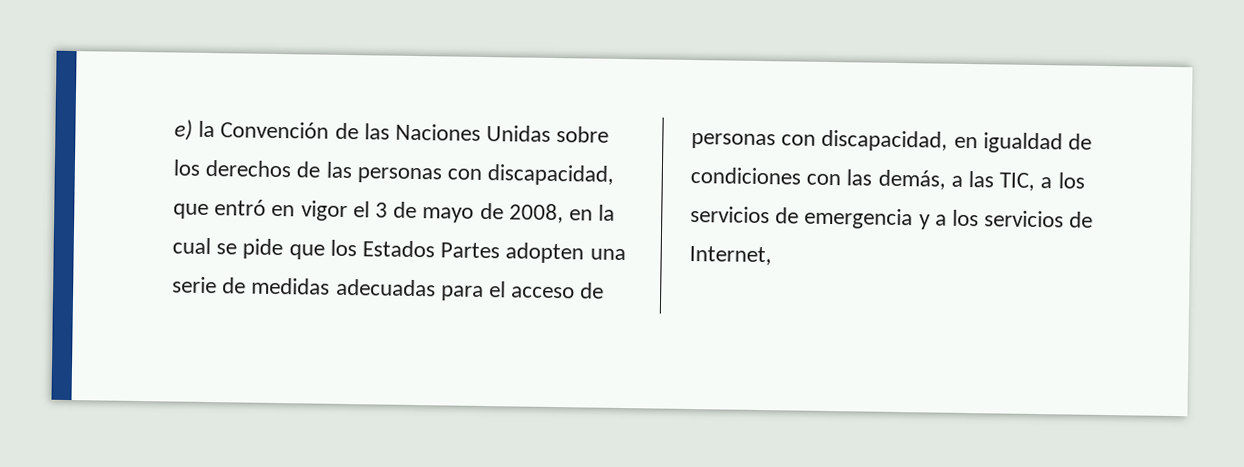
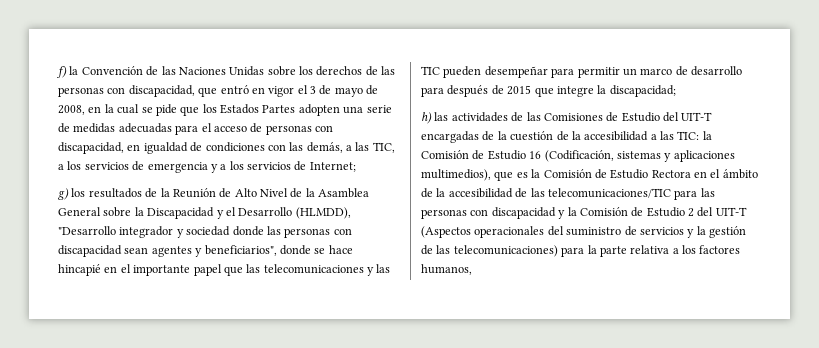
[174,119,193,141] e) -> [57,66,67,78] f)
[689,245,772,266] Internet, -> [309,162,356,172] [58,188,370,200] [58,207,351,219] [58,226,352,238] [58,245,353,257] [58,264,391,276] [421,66,742,78] [421,85,676,97] [421,112,713,124] [421,131,712,143] [421,150,735,162] [421,169,758,181] [421,188,715,200] [421,207,747,219] [421,226,746,238] [421,245,741,257] [421,264,472,275] Internet; // g) los resultados de la Reunión de Alto Nivel de la Asamblea General sobre la Discapacidad y el Desarrollo (HLMDD), "Desarrollo integrador y sociedad donde las personas con discapacidad sean agentes y beneficiarios", donde se hace hincapié en el importante papel que las telecomunicaciones y las TIC pueden desempeñar para permitir un marco de desarrollo para después de 2015 que integre la discapacidad; // h) las actividades de las Comisiones de Estudio del UIT-T encargadas de la cuestión de la accesibilidad a las TIC: la Comisión de Estudio 16 (Codificación, sistemas y aplicaciones multimedios), que es la Comisión de Estudio Rectora en el ámbito de la accesibilidad de las telecomunicaciones/TIC para las personas con discapacidad y la Comisión de Estudio 2 del UIT-T (Aspectos operacionales del suministro de servicios y la gestión de las telecomunicaciones) para la parte relativa a los factores humanos,

